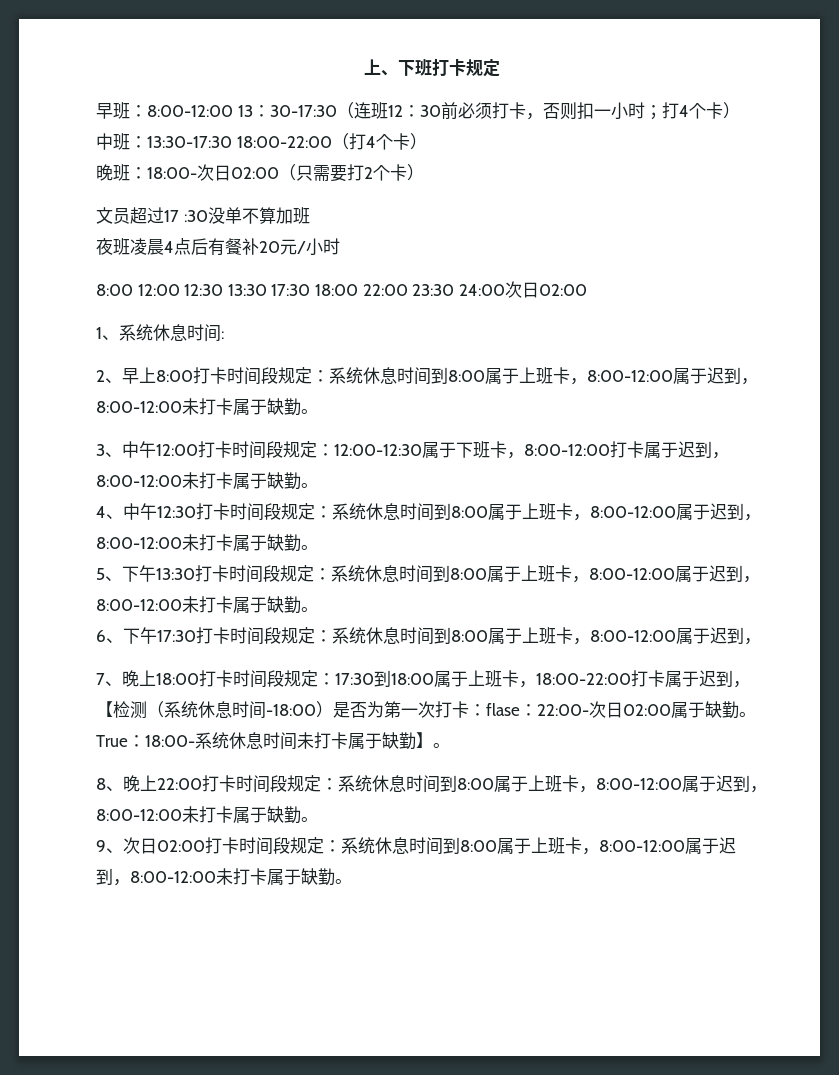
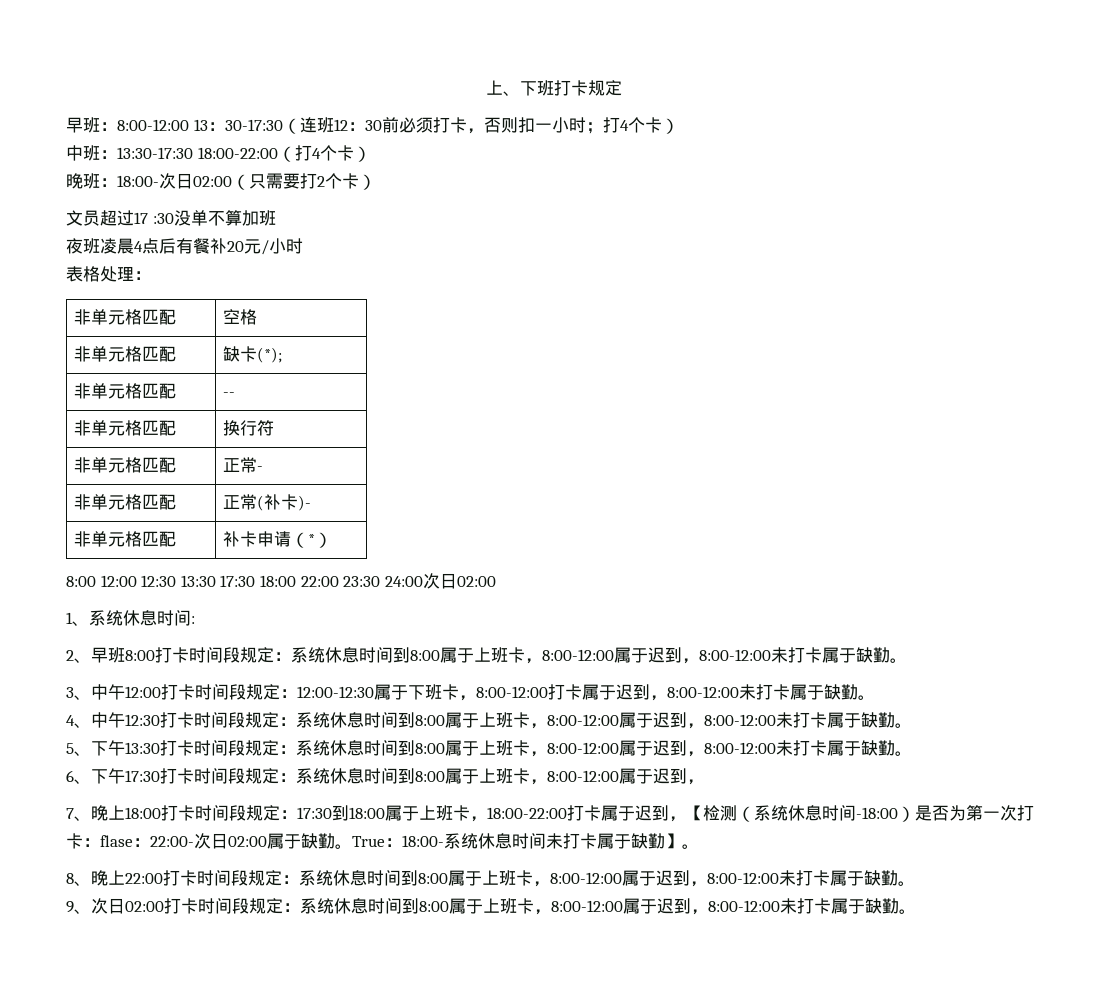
(340, 246) none -> [66,266,151,282] [74,309,177,325] [223,309,258,325] [74,346,177,362] [223,346,283,363] [74,383,177,399] [223,392,236,397] [74,420,177,436] [223,420,275,436] [74,457,177,473] [223,457,264,473] [74,494,177,510] [223,494,312,511] [74,531,177,547] [223,531,333,548] // 表格处理： // 非单元格匹配 | 空格 // 非单元格匹配 | 缺卡(*); // 非单元格匹配 | -- // 非单元格匹配 | 换行符 // 非单元格匹配 | 正常- // 非单元格匹配 | 正常(补卡)- // 非单元格匹配 | 补卡申请（*）
[139,367,156,383] 上 -> [108,647,125,663] 班

